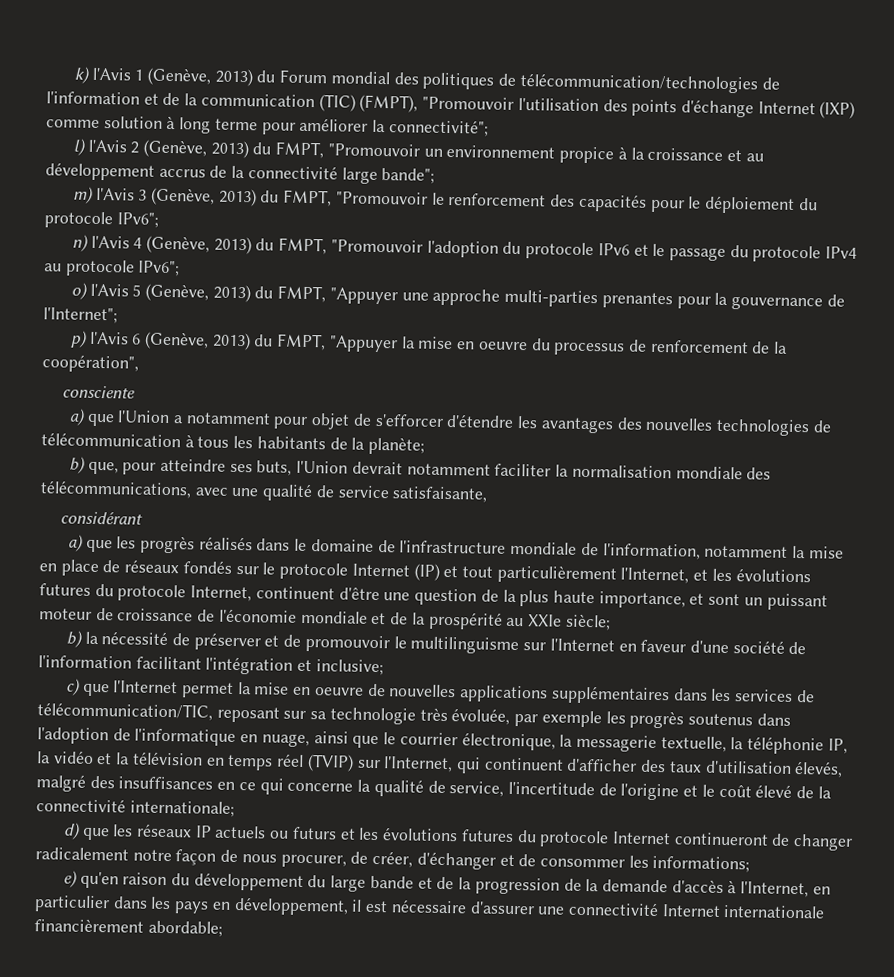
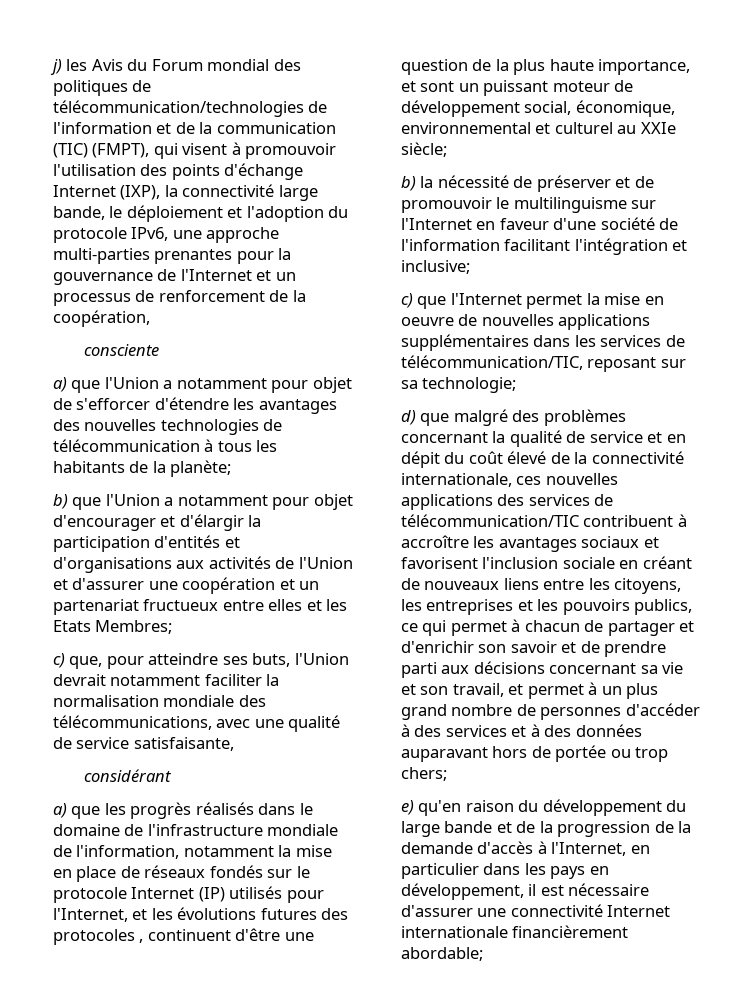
[73,66,253,87] k) l'Avis 1 (Genève, 2013) -> [50,59,123,75] j) les Avis
[422,96,515,110] "Promouvoir -> [153,142,337,159] qui visent à promouvoir
[819,101,856,119] [46,115,489,137] [72,138,764,164] [45,162,436,184] [72,186,818,214] [44,211,159,229] [71,234,858,263] [44,259,181,277] [70,282,398,305] (IXP) comme solution à long terme pour améliorer la connectivité"; // l) l'Avis 2 (Genève, 2013) du FMPT, "Promouvoir un environnement propice à la croissance et au développement accrus de la connectivité large bande"; // m) l'Avis 3 (Genève, 2013) du FMPT, "Promouvoir le renforcement des capacités pour le déploiement du protocole IPv6"; // n) l'Avis 4 (Genève, 2013) du FMPT, "Promouvoir l'adoption du protocole IPv6 et le passage du protocole IPv4 au protocole IPv6"; // o) l'Avis 5 (Genève, 2013) du FMPT, "Appuyer -> [120,184,318,201] [53,205,349,222] [53,227,169,243] (IXP), la connectivité large bande, le déploiement et l'adoption du protocole IPv6,
[43,307,118,324] [69,330,551,353] l'Internet"; // p) l'Avis 6 (Genève, 2013) du FMPT, "Appuyer la mise en oeuvre du -> [180,269,296,281] l'Internet et un
[42,354,139,373] coopération", -> [53,310,150,327] coopération,
(86, 465) none -> [72,494,353,510] [53,514,262,531] [53,535,240,552] [53,556,353,573] [53,577,320,594] [53,599,348,615] [53,620,173,634] [53,653,65,668] que l'Union a notamment pour objet d'encourager et d'élargir la participation d'entités et d'organisations aux activités de l'Union et d'assurer une coopération et un partenariat fructueux entre elles et les Etats Membres; // c)
[443,564,617,584] et tout particulièrement -> [229,886,324,903] utilisés pour
[94,583,253,602] du protocole Internet, -> [321,908,349,920] [53,929,144,945] des protocoles ,
[117,608,503,630] croissance de l'économie mondiale et de la prospérité -> [401,100,675,117] [401,122,613,134] développement social, économique, environnemental et culturel
[329,707,791,729] [37,727,848,755] [37,750,844,778] [36,774,715,801] technologie très évoluée, par exemple les progrès soutenus dans l'adoption de l'informatique en nuage, ainsi que le courrier électronique, la messagerie textuelle, la téléphonie IP, la vidéo et la télévision en temps réel (TVIP) sur l'Internet, qui continuent d'afficher des taux d'utilisation élevés, malgré des insuffisances en ce qui concerne la qualité de service, l'incertitude de l'origine et le -> [422,377,517,393] [401,409,626,426] [401,430,686,447] [401,451,465,468] technologie; // d) que malgré des problèmes concernant la qualité de service et en dépit du
[129,800,235,817] [62,822,854,851] [35,847,751,873] internationale; // d) que les réseaux IP actuels ou futurs et les évolutions futures du protocole Internet continueront de changer radicalement notre façon de nous procurer, de créer, d'échanger et de consommer les informations; -> [401,473,618,487] [401,494,614,510] [401,514,687,527] [401,535,659,552] [401,556,692,569] [401,578,682,594] [401,599,693,615] [401,619,695,636] [401,641,667,657] [401,661,684,678] [401,682,659,699] [401,703,700,720] [401,724,642,737] [401,745,669,762] [401,767,447,781] internationale, ces nouvelles applications des services de télécommunication/TIC contribuent à accroître les avantages sociaux et favorisent l'inclusion sociale en créant de nouveaux liens entre les citoyens, les entreprises et les pouvoirs publics, ce qui permet à chacun de partager et d'enrichir son savoir et de prendre parti aux décisions concernant sa vie et son travail, et permet à un plus grand nombre de personnes d'accéder à des services et à des données auparavant hors de portée ou trop chers;

